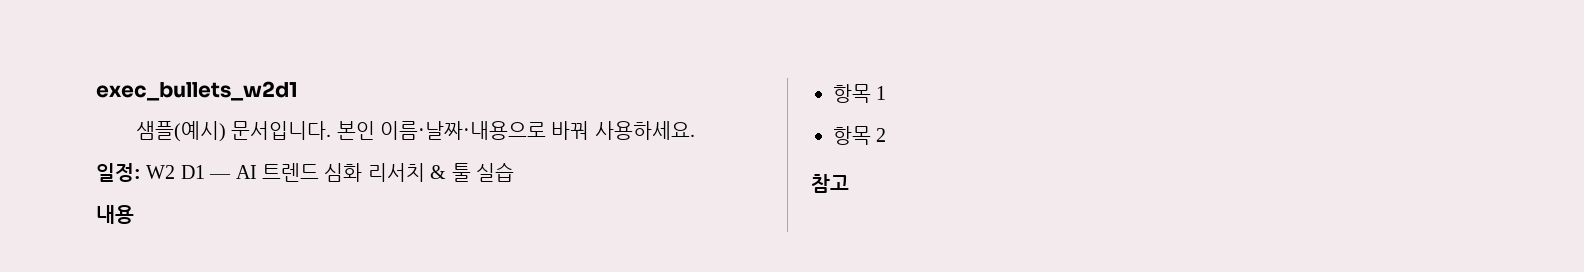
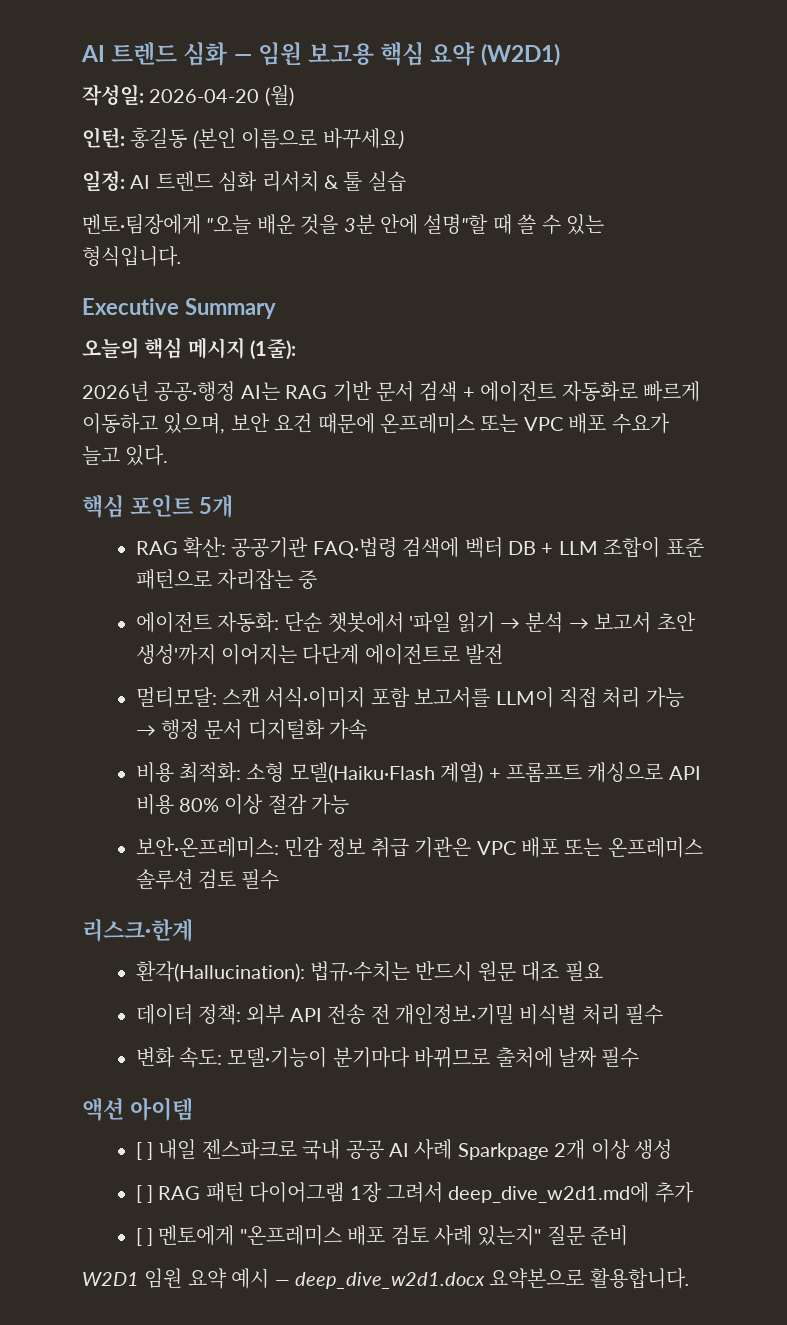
[96,81,298,101] [135,121,695,142] [96,163,232,182] exec_bullets_w2d1 // 샘플(예시) 문서입니다. 본인 이름·날짜·내용으로 바꿔 사용하세요. // 일정: W2 D1 — -> [81,42,560,66] [82,84,294,106] [82,127,404,149] [82,170,125,191] AI 트렌드 심화 — 임원 보고용 핵심 요약 (W2D1) // 작성일: 2026-04-20 (월) // 인턴: 홍길동 (본인 이름으로 바꾸세요) // 일정:
[96,205,134,224] [833,84,887,103] [833,126,887,145] [811,174,849,193] 내용 // 항목 1 // 항목 2 // 참고 -> [82,214,604,235] [82,246,182,267] [82,298,276,319] [82,337,297,360] [82,381,700,402] [82,413,670,434] [82,445,169,466] [82,495,233,518] [135,537,704,558] [135,569,318,590] [135,612,696,633] [135,644,504,665] [135,687,684,708] [135,719,368,740] [135,762,701,783] [135,794,350,815] [135,837,703,858] [135,869,280,890] [82,919,193,942] [135,961,603,982] [135,1004,664,1025] [135,1047,640,1068] [82,1097,193,1121] [135,1139,672,1160] [135,1182,694,1203] [135,1225,629,1246] [82,1268,690,1289] 멘토·팀장에게 "오늘 배운 것을 3분 안에 설명"할 때 쓸 수 있는 형식입니다. // Executive Summary // 오늘의 핵심 메시지 (1줄): // 2026년 공공·행정 AI는 RAG 기반 문서 검색 + 에이전트 자동화로 빠르게 이동하고 있으며, 보안 요건 때문에 온프레미스 또는 VPC 배포 수요가 늘고 있다. // 핵심 포인트 5개 // RAG 확산: 공공기관 FAQ·법령 검색에 벡터 DB + LLM 조합이 표준 패턴으로 자리잡는 중 // 에이전트 자동화: 단순 챗봇에서 '파일 읽기 → 분석 → 보고서 초안 생성'까지 이어지는 다단계 에이전트로 발전 // 멀티모달: 스캔 서식·이미지 포함 보고서를 LLM이 직접 처리 가능 → 행정 문서 디지털화 가속 // 비용 최적화: 소형 모델(Haiku·Flash 계열) + 프롬프트 캐싱으로 API 비용 80% 이상 절감 가능 // 보안·온프레미스: 민감 정보 취급 기관은 VPC 배포 또는 온프레미스 솔루션 검토 필수 // 리스크·한계 // 환각(Hallucination): 법규·수치는 반드시 원문 대조 필요 // 데이터 정책: 외부 API 전송 전 개인정보·기밀 비식별 처리 필수 // 변화 속도: 모델·기능이 분기마다 바뀌므로 출처에 날짜 필수 // 액션 아이템 // [ ] 내일 젠스파크로 국내 공공 AI 사례 Sparkpage 2개 이상 생성 // [ ] RAG 패턴 다이어그램 1장 그려서 deep_dive_w2d1.md에 추가 // [ ] 멘토에게 "온프레미스 배포 검토 사례 있는지" 질문 준비 // W2D1 임원 요약 예시 — deep_dive_w2d1.docx 요약본으로 활용합니다.

